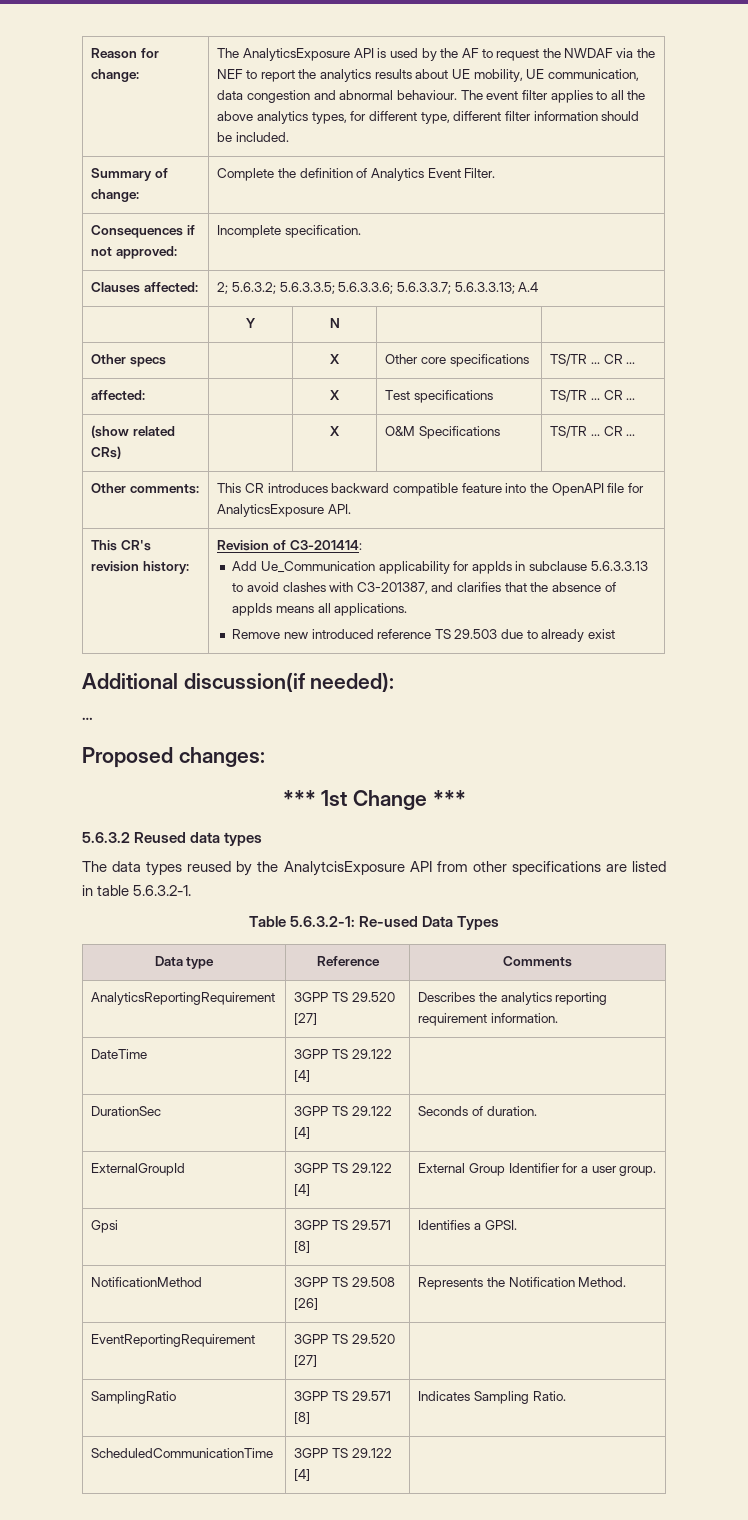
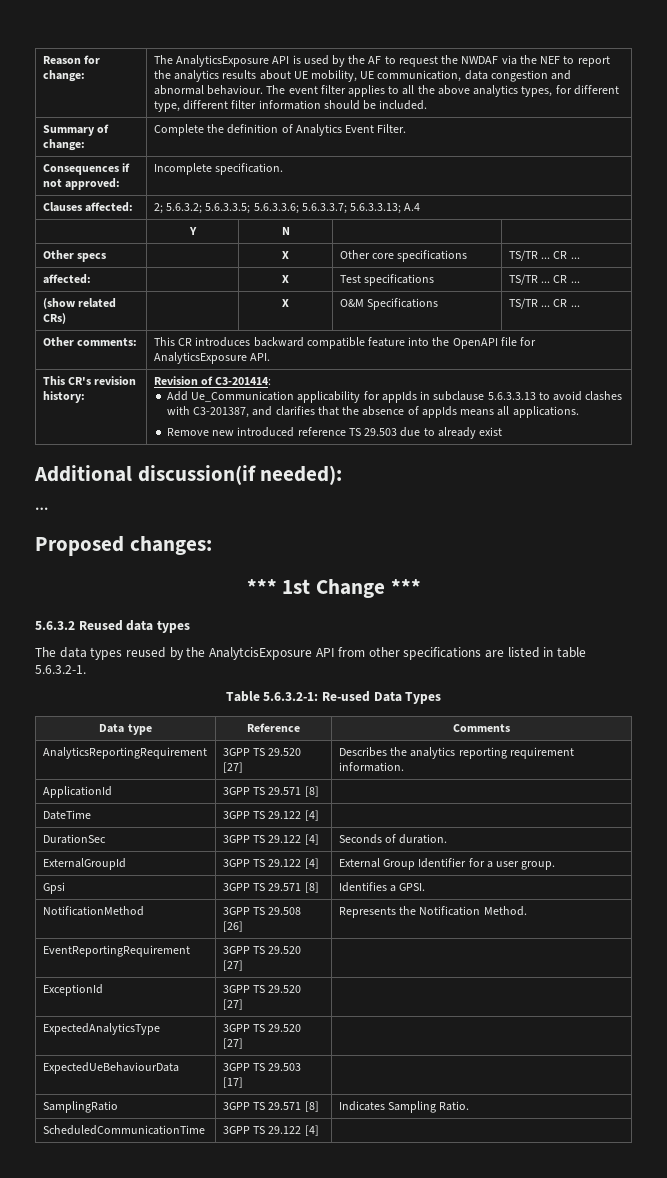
(559, 1018) none -> [42,786,112,798] [222,786,319,797] // ApplicationId | 3GPP TS 29.571 [8] |
(318, 1361) none -> [42,984,103,996] [222,985,302,993] [222,999,243,1010] [42,1023,160,1035] [222,1024,302,1032] [222,1038,243,1049] [42,1062,179,1074] [222,1063,302,1071] [222,1077,243,1088] // ExceptionId | 3GPP TS 29.520 [27] | // ExpectedAnalyticsType | 3GPP TS 29.520 [27] | // ExpectedUeBehaviourData | 3GPP TS 29.503 [17] |

